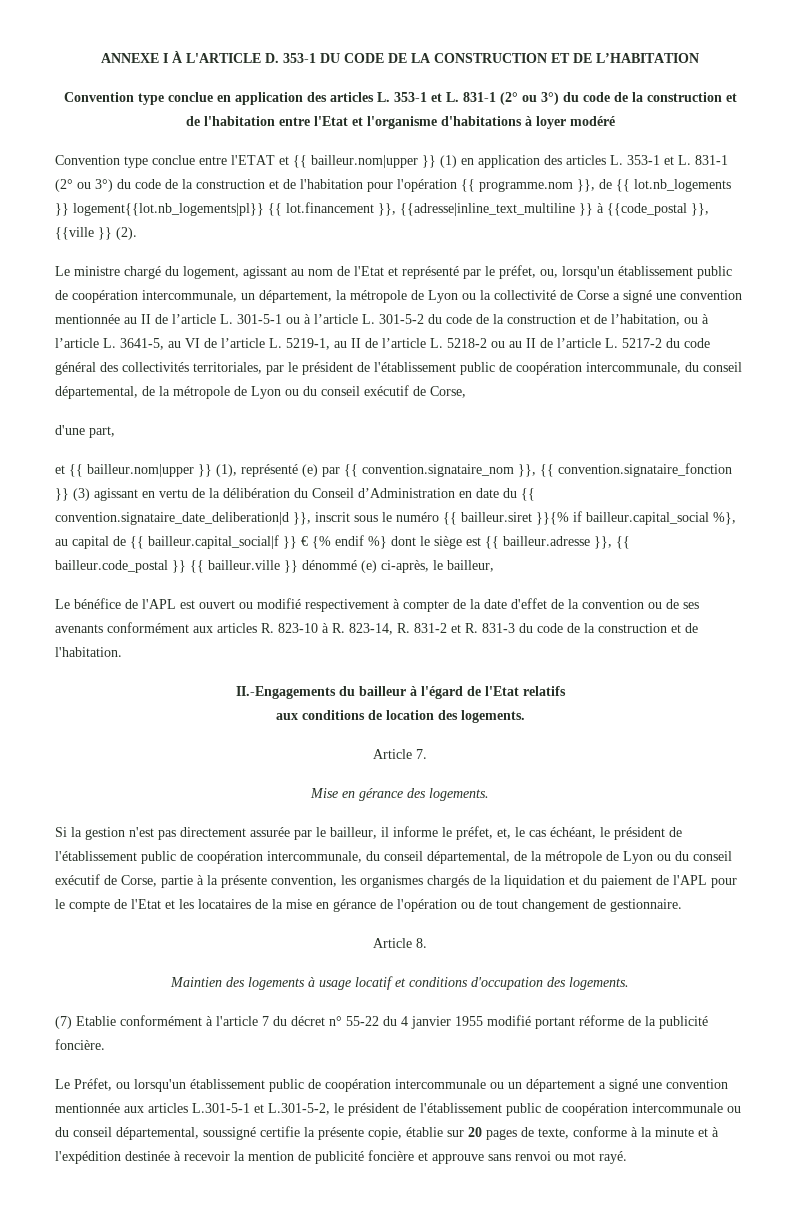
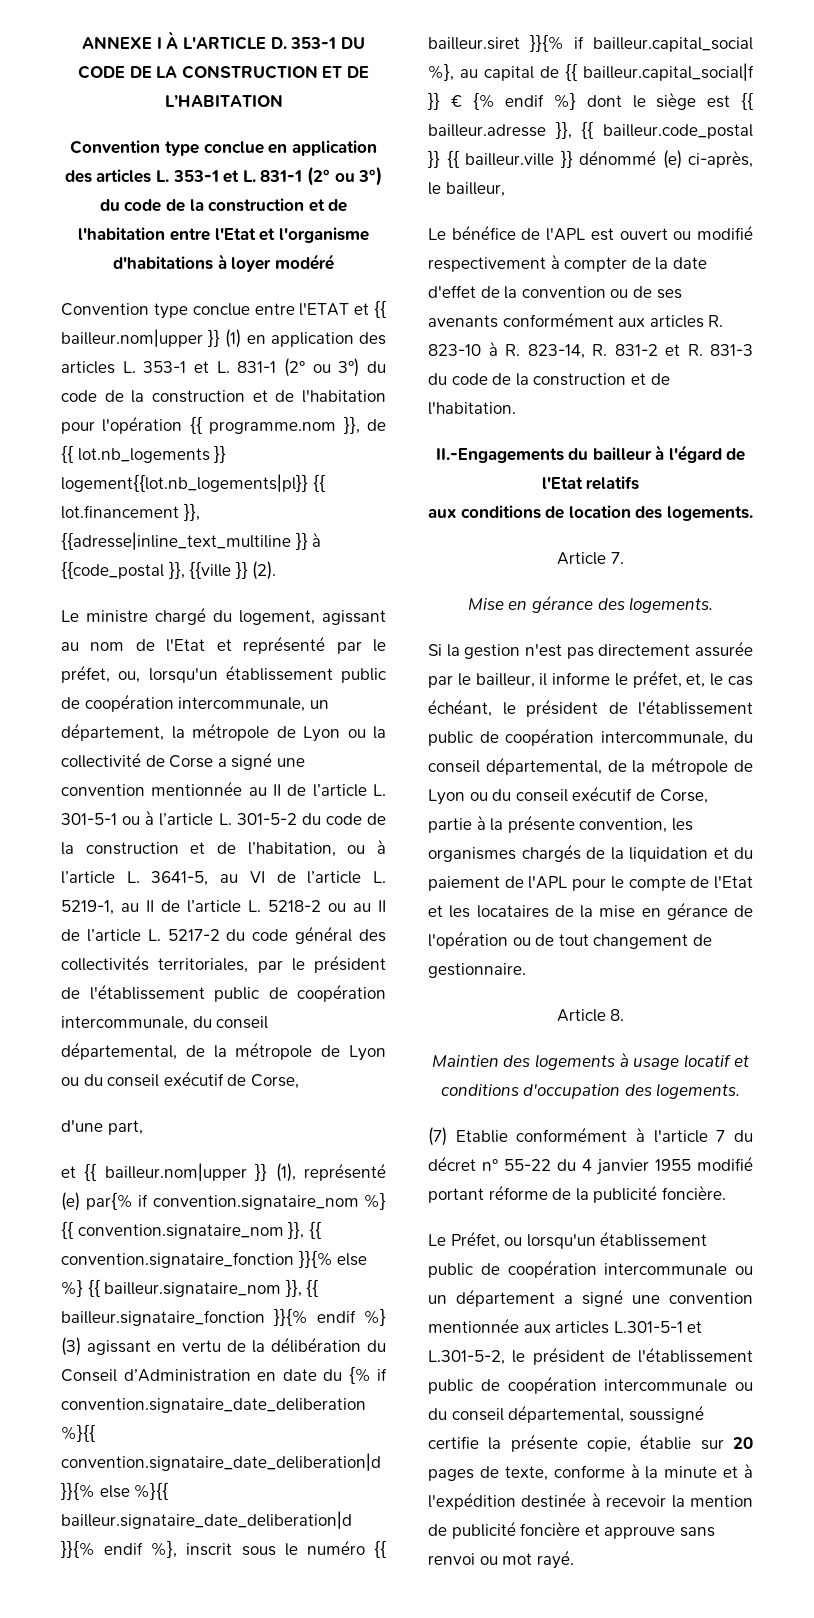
[322,467,340,477] par -> [85,1192,386,1210] par{% if convention.signataire_nom %}
[55,488,69,501] }} -> [298,1250,368,1268] [61,1279,319,1297] [61,1308,386,1326] }}{% else %} {{ bailleur.signataire_nom }}, {{ bailleur.signataire_fonction }}{% endif %}
[521,488,535,501] [55,512,311,525] {{ convention.signataire_date_deliberation|d }}, -> [348,1366,387,1384] [61,1398,366,1413] [61,1424,95,1442] [61,1453,381,1471] [61,1482,169,1500] [61,1511,352,1529] [61,1540,178,1558] {% if convention.signataire_date_deliberation %}{{ convention.signataire_date_deliberation|d }}{% else %}{{ bailleur.signataire_date_deliberation|d }}{% endif %},

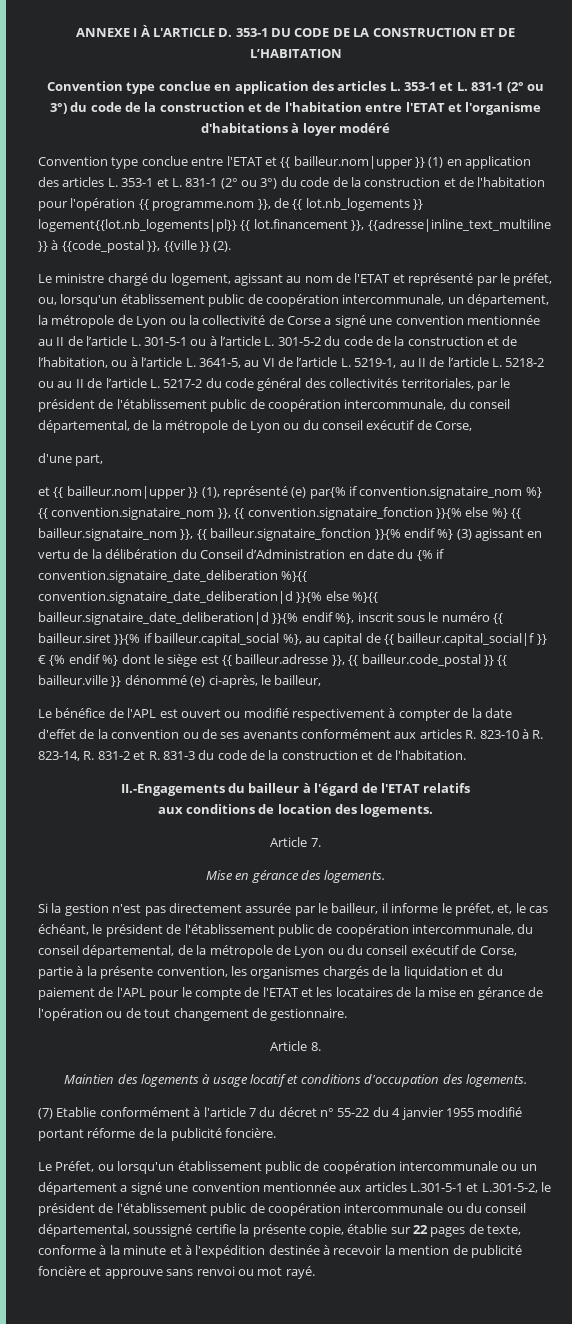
[214,228,256,240] l'Etat -> [405,102,445,112] l'ETAT
[166,639,206,652] l'Etat -> [354,273,391,283] l'ETAT
[541,477,583,489] l'Etat -> [380,783,420,793] l'ETAT
[714,876,753,889] l'Etat -> [262,987,299,997] l'ETAT
[733,1437,753,1449] 20 -> [413,1225,428,1234] 22

